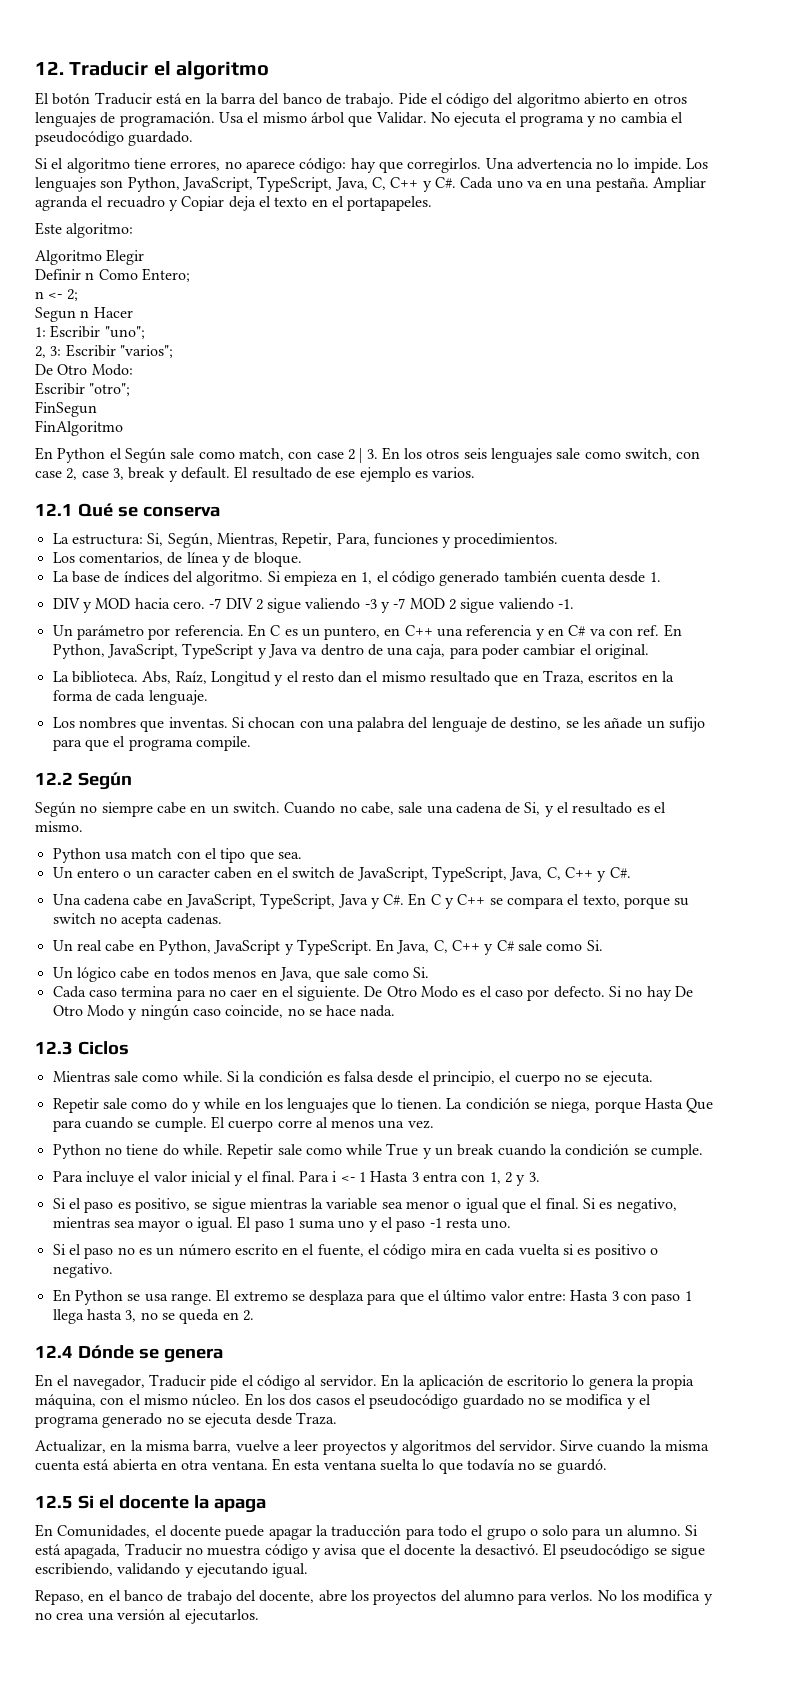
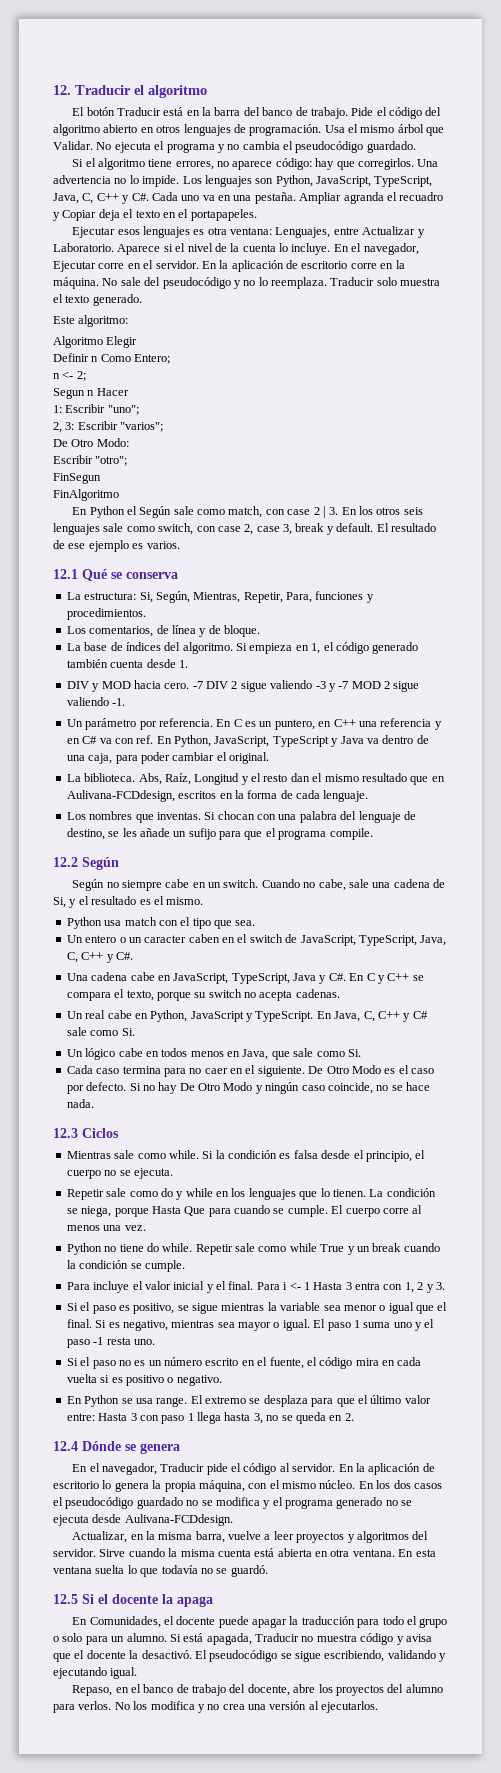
(433, 203) none -> [72,226,425,238] [53,243,419,255] [53,260,405,272] [53,277,441,289] [53,294,142,306] // Ejecutar esos lenguajes es otra ventana: Lenguajes, entre Actualizar y Laboratorio. Aparece si el nivel de la cuenta lo incluye. En el navegador, Ejecutar corre en el servidor. En la aplicación de escritorio corre en la máquina. No sale del pseudocódigo y no lo reemplaza. Traducir solo muestra el texto generado.
[543,670,585,684] Traza, -> [66,790,175,802] Aulivana-FCDdesign,
[295,1412,337,1425] Traza. -> [124,1514,233,1526] Aulivana-FCDdesign.

